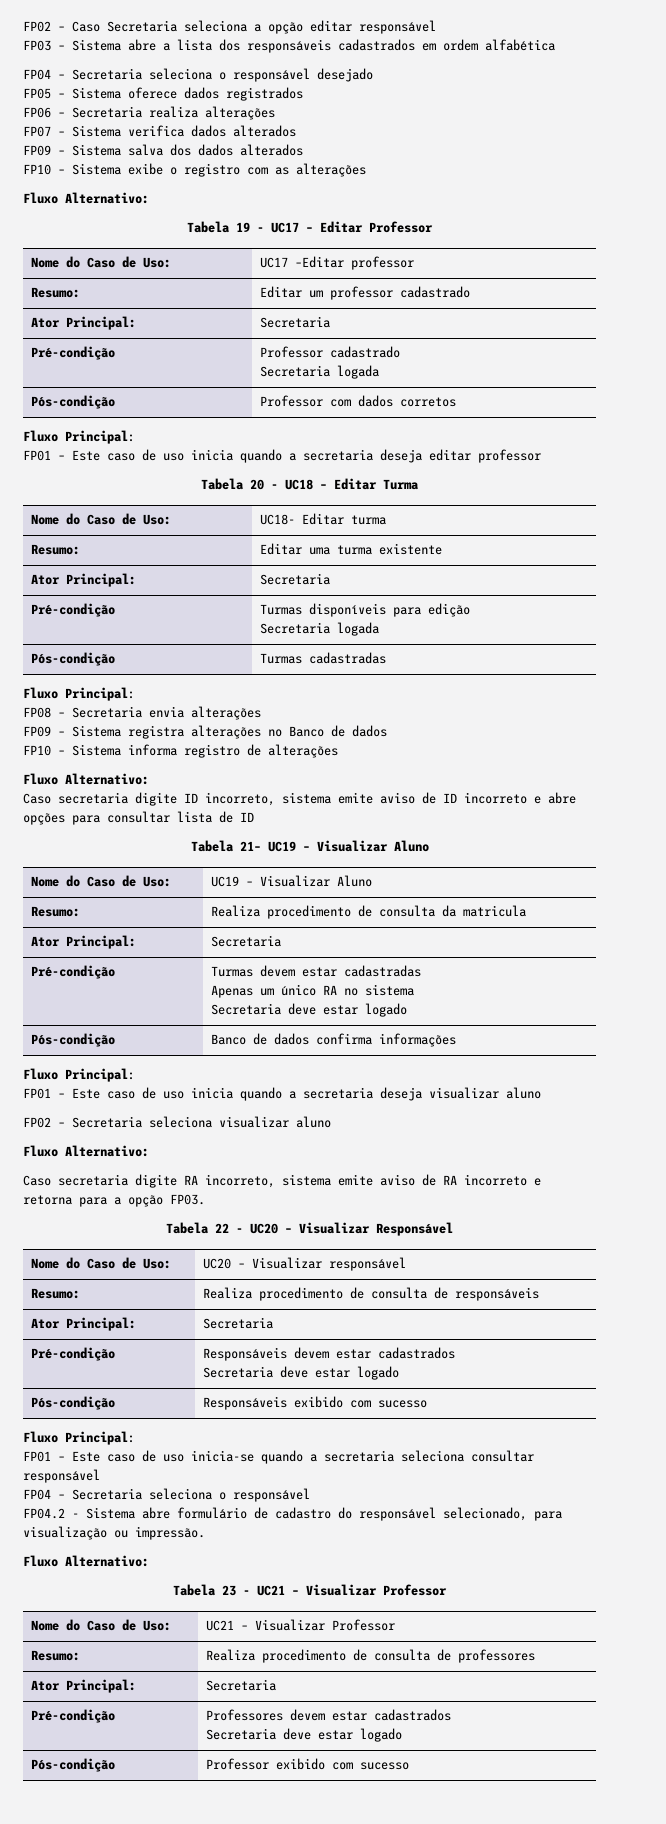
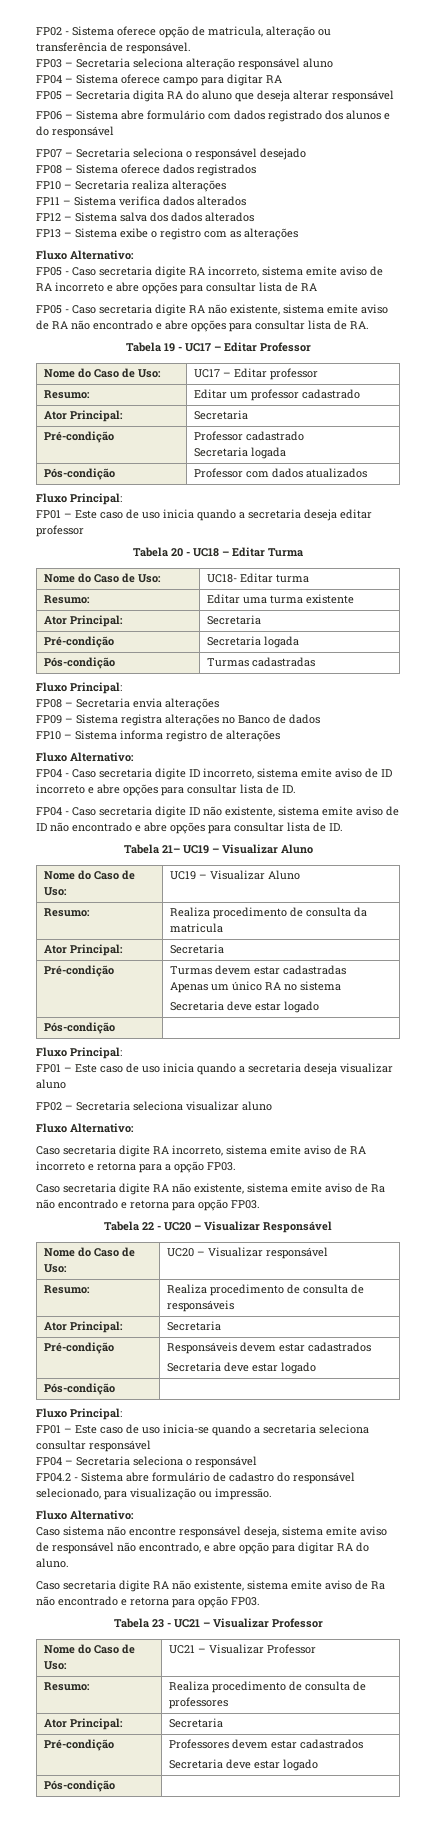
[23,20,436,34] [23,39,555,53] [23,69,51,80] FP02 – Caso Secretaria seleciona a opção editar responsável // FP03 – Sistema abre a lista dos responsáveis cadastrados em ordem alfabética // FP04 -> [36,26,331,38] [36,42,191,54] [36,58,333,70] [36,74,282,86] [36,90,394,102] [36,110,390,122] [36,126,114,138] [36,149,62,158] FP02 - Sistema oferece opção de matricula, alteração ou transferência de responsável. // FP03 – Secretaria seleciona alteração responsável aluno // FP04 – Sistema oferece campo para digitar RA // FP05 – Secretaria digita RA do aluno que deseja alterar responsável // FP06 – Sistema abre formulário com dados registrado dos alunos e do responsável // FP07
[23,88,51,99] FP05 -> [36,165,62,174] FP08
[23,107,51,118] FP06 -> [36,181,61,190] FP10
[23,126,51,137] FP07 -> [36,197,60,205] FP11
[23,145,51,156] FP09 -> [36,213,61,221] FP12
[23,164,51,175] FP10 -> [36,229,61,238] FP13
(149, 198) none -> [36,266,383,278] [36,282,317,294] [36,304,388,316] [36,320,369,332] // FP05 - Caso secretaria digite RA incorreto, sistema emite aviso de RA incorreto e abre opções para consultar lista de RA // FP05 - Caso secretaria digite RA não existente, sistema emite aviso de RA não encontrado e abre opções para consultar lista de RA.
[295,256,345,268] –Editar -> [222,368,267,378] – Editar
[400,397,457,407] corretos -> [305,468,367,478] atualizados
[260,603,471,617] Turmas disponíveis para edição // -> (114, 642) none
(149, 779) none -> [36,769,69,778] FP04 -
[240,812,254,822] ID -> [282,785,296,793] [36,806,399,818] [36,822,343,834] ID. // FP04 - Caso secretaria digite ID não existente, sistema emite aviso de ID não encontrado e abre opções para consultar lista de ID.
[211,1033,457,1047] Banco de dados confirma informações -> (115, 1028) none
(205, 1199) none -> [36,1183,385,1195] [36,1199,260,1211] // Caso secretaria digite RA não existente, sistema emite aviso de Ra não encontrado e retorna para opção FP03.
[203,1396,428,1410] Responsáveis exibido com sucesso -> (115, 1389) none
(149, 1561) none -> [36,1526,387,1538] [36,1542,369,1554] [36,1558,69,1568] [36,1580,385,1592] [36,1596,260,1608] // Caso sistema não encontre responsável deseja, sistema emite aviso de responsável não encontrado, e abre opção para digitar RA do aluno. // Caso secretaria digite RA não existente, sistema emite aviso de Ra não encontrado e retorna para opção FP03.
[206,1758,410,1770] Professor exibido com sucesso -> (115, 1786) none

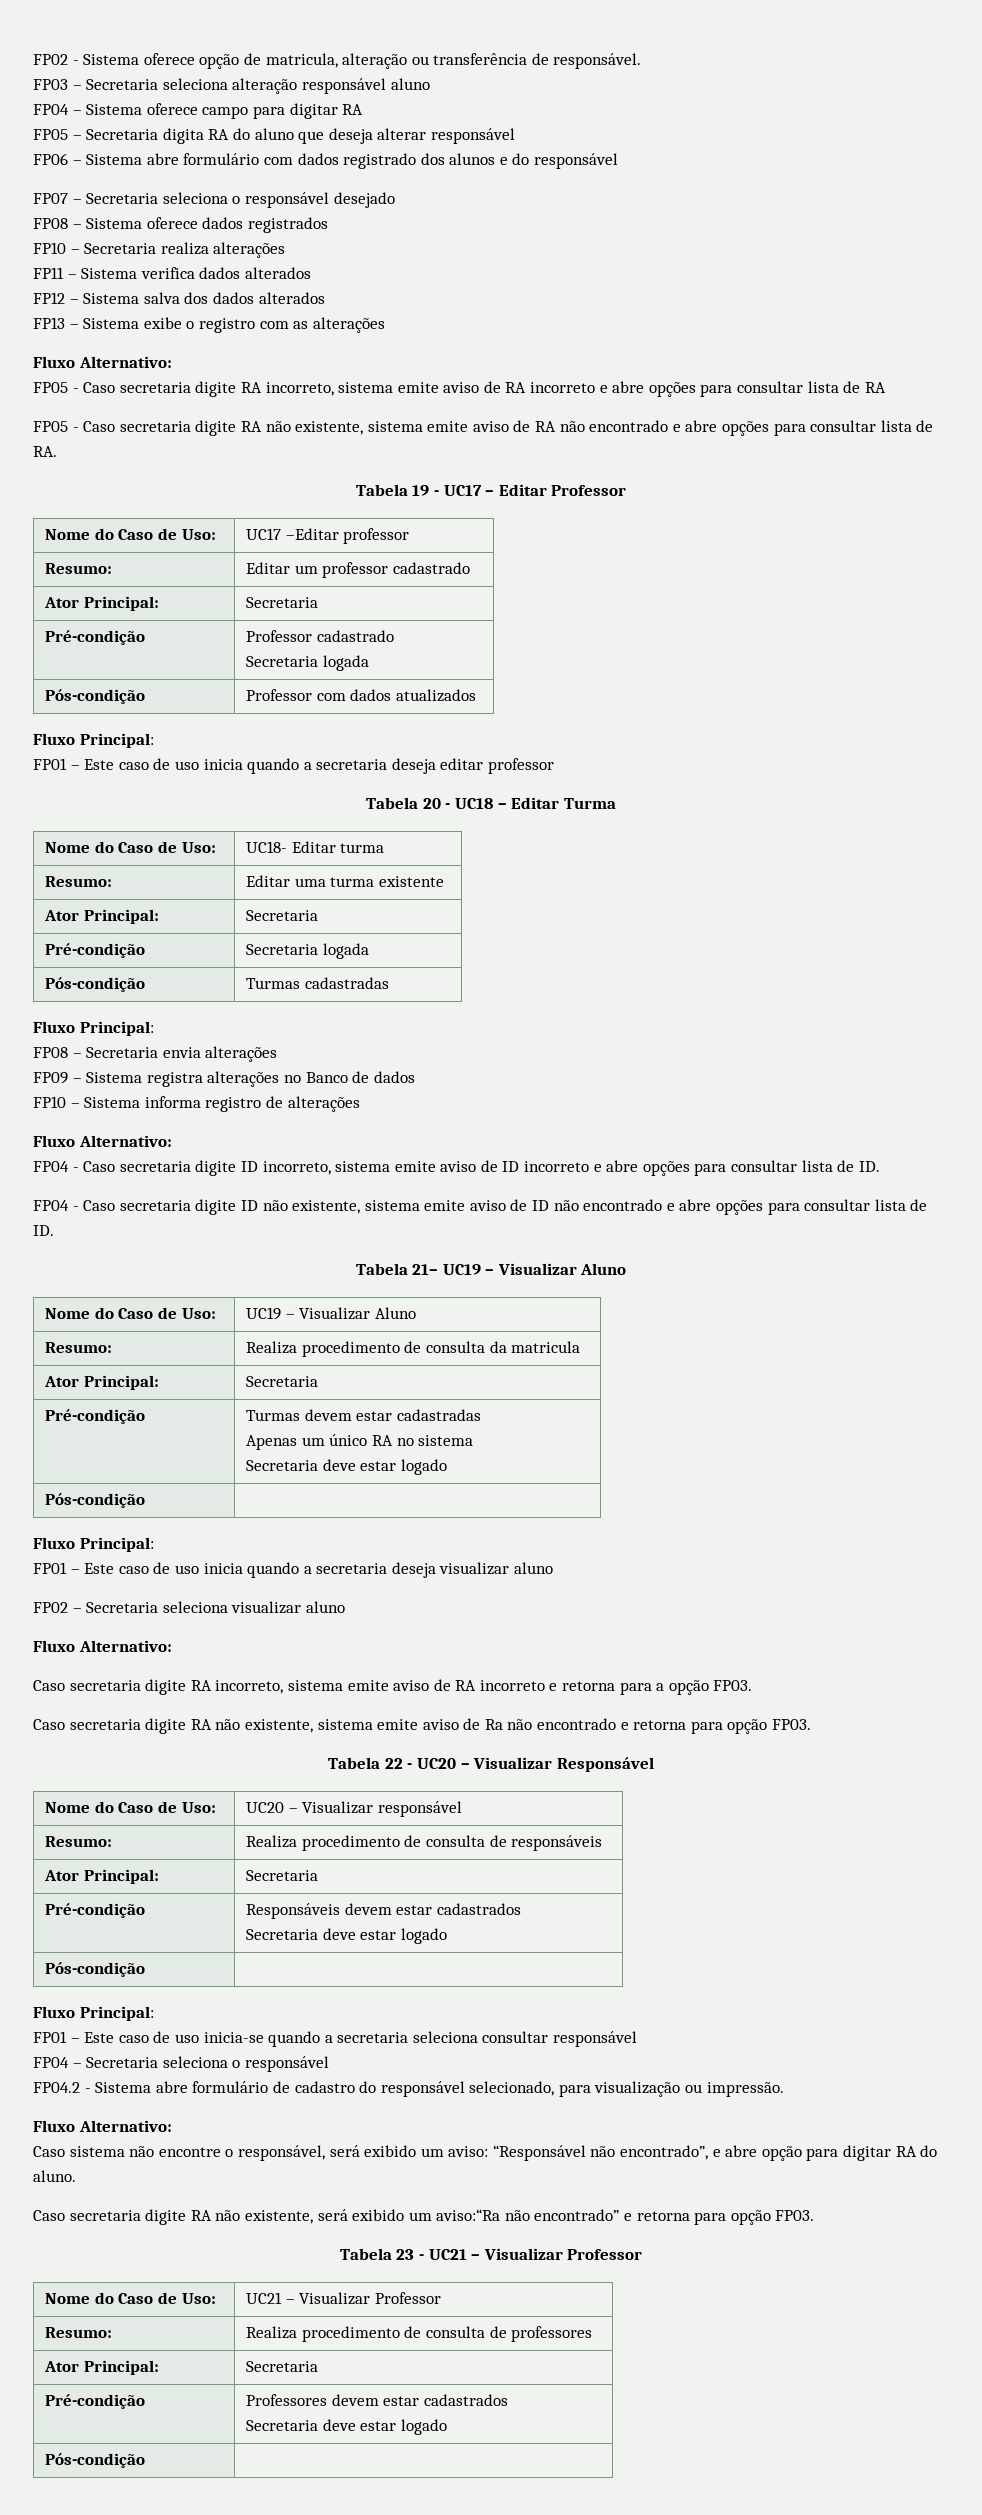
[222,368,267,378] – Editar -> [285,528,339,540] –Editar
[179,1526,387,1538] [36,1542,201,1554] responsável deseja, sistema emite aviso de responsável não encontrado, -> [225,2145,709,2161] o responsável, será exibido um aviso: “Responsável não encontrado”,
[247,1580,385,1590] [36,1596,118,1606] sistema emite aviso de Ra não encontrado -> [317,2209,620,2221] será exibido um aviso:“Ra não encontrado”

